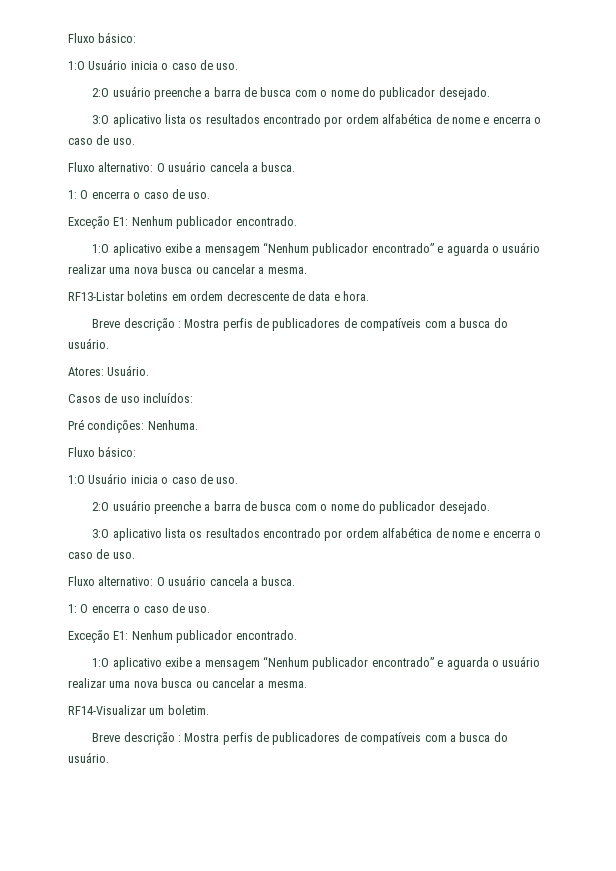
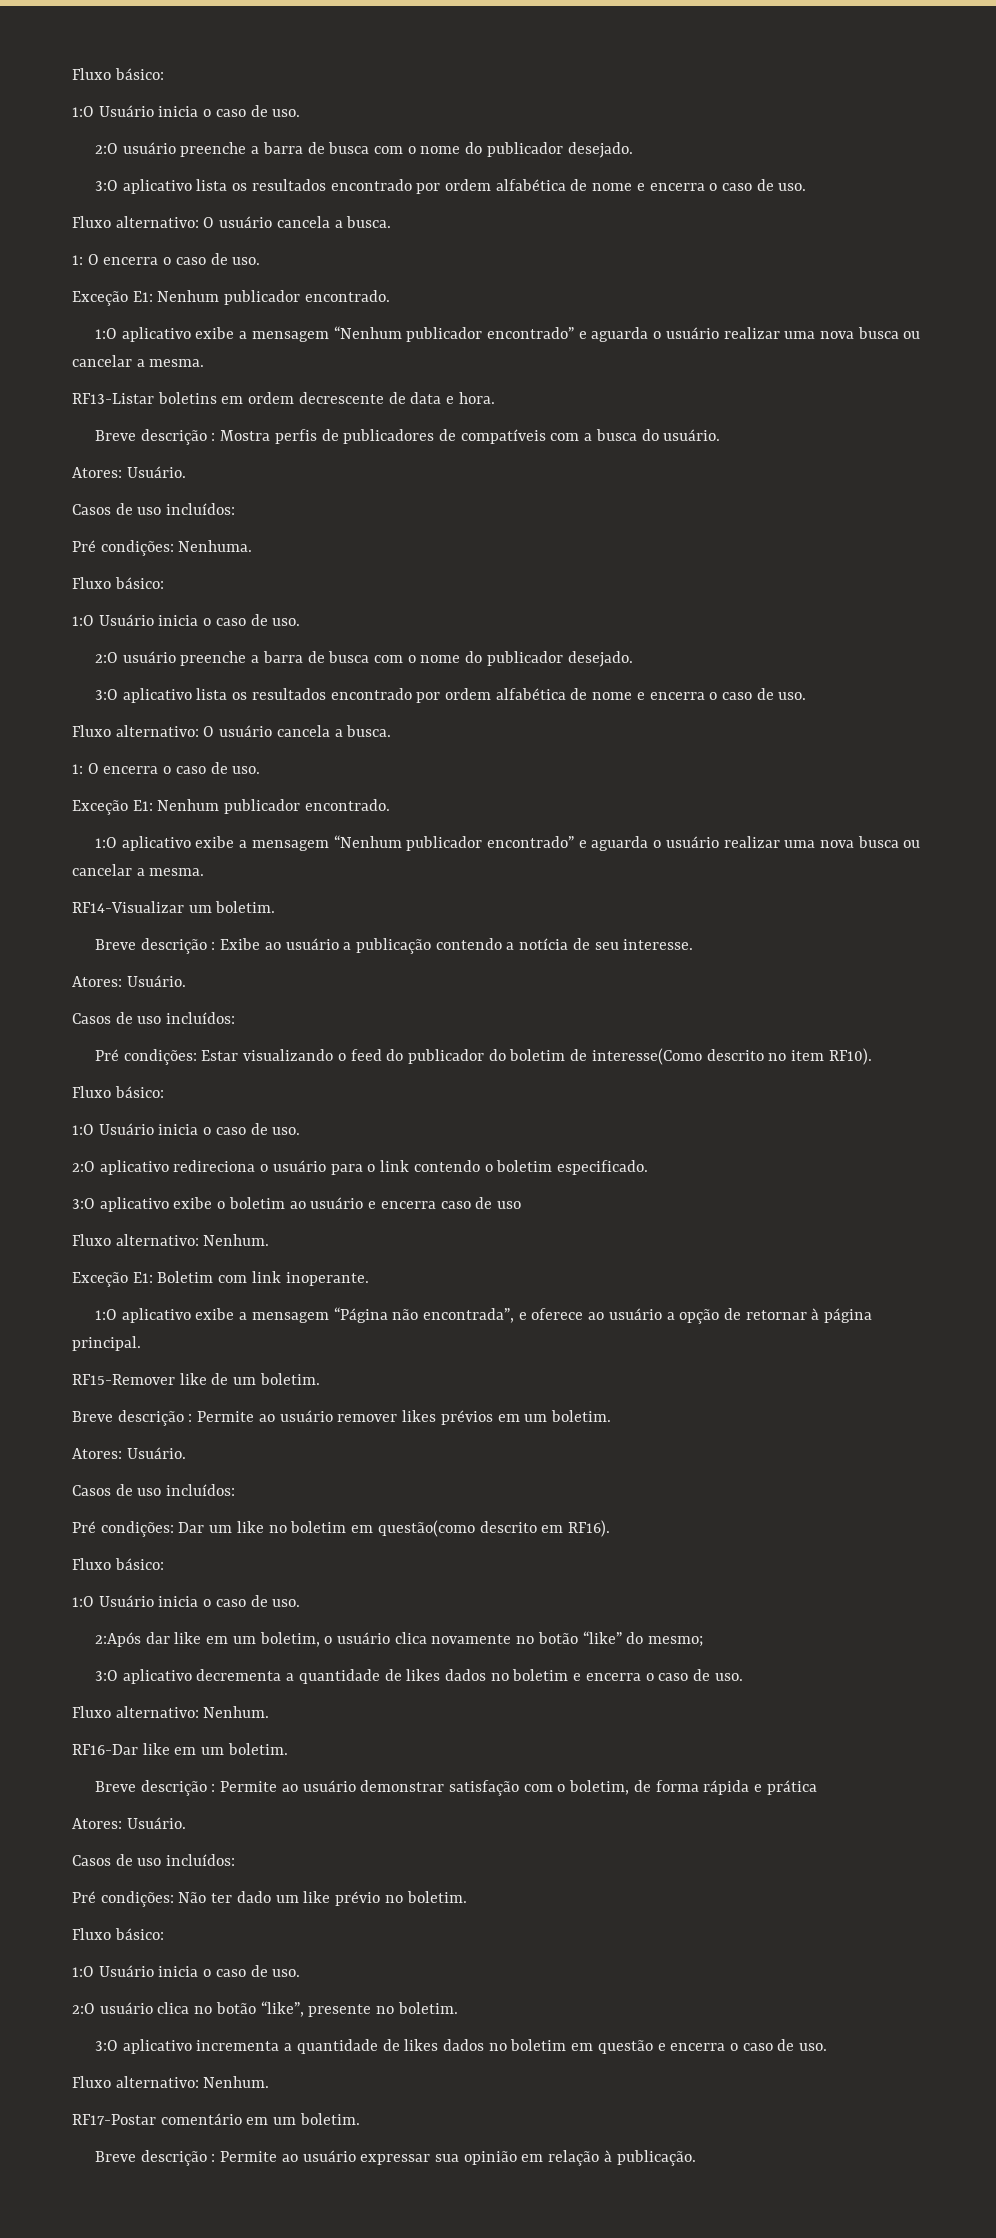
[184,732,508,745] [68,752,109,763] Mostra perfis de publicadores de compatíveis com a busca do usuário. -> [220,938,694,954] [72,975,186,987] [72,1012,236,1024] [94,1048,872,1065] [72,1086,164,1098] [72,1123,301,1135] [72,1160,648,1175] [72,1197,521,1212] [72,1234,270,1246] [72,1271,369,1287] [94,1307,873,1324] [72,1336,141,1351] [72,1373,320,1385] [72,1410,611,1426] [72,1447,186,1459] [72,1484,236,1496] [72,1520,610,1537] [72,1558,164,1570] [72,1595,301,1607] [94,1631,704,1647] [94,1669,743,1684] [72,1706,270,1718] [72,1743,288,1755] [94,1780,817,1796] [72,1817,186,1829] [72,1854,236,1866] [72,1891,467,1907] [72,1928,164,1940] [72,1965,301,1977] [72,2001,458,2017] [94,2039,828,2054] [72,2076,270,2088] [72,2113,360,2125] [94,2150,696,2166] Exibe ao usuário a publicação contendo a notícia de seu interesse. // Atores: Usuário. // Casos de uso incluídos: // Pré condições: Estar visualizando o feed do publicador do boletim de interesse(Como descrito no item RF10). // Fluxo básico: // 1:O Usuário inicia o caso de uso. // 2:O aplicativo redireciona o usuário para o link contendo o boletim especificado. // 3:O aplicativo exibe o boletim ao usuário e encerra caso de uso // Fluxo alternativo: Nenhum. // Exceção E1: Boletim com link inoperante. // 1:O aplicativo exibe a mensagem “Página não encontrada”, e oferece ao usuário a opção de retornar à página principal. // RF15-Remover like de um boletim. // Breve descrição : Permite ao usuário remover likes prévios em um boletim. // Atores: Usuário. // Casos de uso incluídos: // Pré condições: Dar um like no boletim em questão(como descrito em RF16). // Fluxo básico: // 1:O Usuário inicia o caso de uso. // 2:Após dar like em um boletim, o usuário clica novamente no botão “like” do mesmo; // 3:O aplicativo decrementa a quantidade de likes dados no boletim e encerra o caso de uso. // Fluxo alternativo: Nenhum. // RF16-Dar like em um boletim. // Breve descrição : Permite ao usuário demonstrar satisfação com o boletim, de forma rápida e prática // Atores: Usuário. // Casos de uso incluídos: // Pré condições: Não ter dado um like prévio no boletim. // Fluxo básico: // 1:O Usuário inicia o caso de uso. // 2:O usuário clica no botão “like”, presente no boletim. // 3:O aplicativo incrementa a quantidade de likes dados no boletim em questão e encerra o caso de uso. // Fluxo alternativo: Nenhum. // RF17-Postar comentário em um boletim. // Breve descrição : Permite ao usuário expressar sua opinião em relação à publicação.

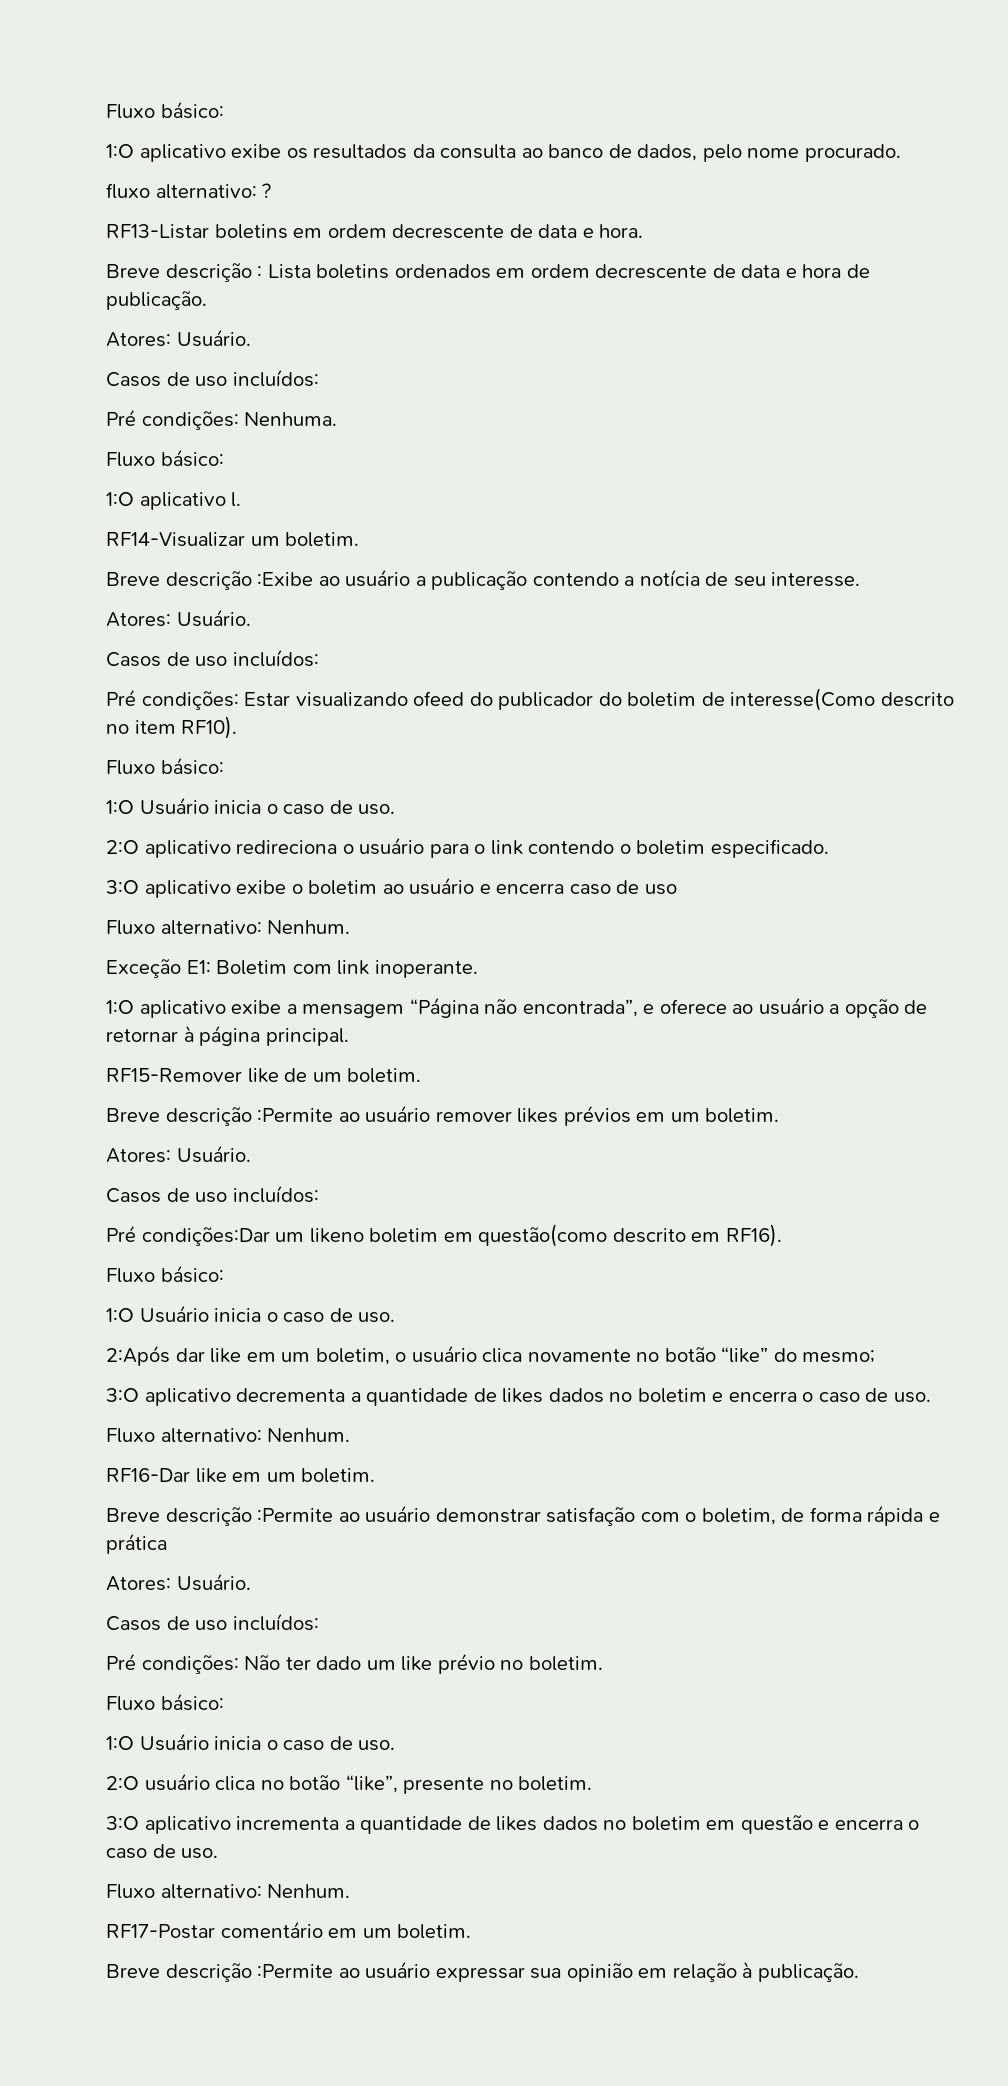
[72,68,164,80] [72,105,301,117] [94,142,633,158] [94,179,807,194] [72,216,392,228] [72,253,261,265] [72,290,390,306] [94,326,921,342] [72,355,205,367] Fluxo básico: // 1:O Usuário inicia o caso de uso. // 2:O usuário preenche a barra de busca com o nome do publicador desejado. // 3:O aplicativo lista os resultados encontrado por ordem alfabética de nome e encerra o caso de uso. // Fluxo alternativo: O usuário cancela a busca. // 1: O encerra o caso de uso. // Exceção E1: Nenhum publicador encontrado. // 1:O aplicativo exibe a mensagem “Nenhum publicador encontrado” e aguarda o usuário realizar uma nova busca ou cancelar a mesma. -> [106,101,224,119] [106,144,901,162] [106,183,272,199] Fluxo básico: // 1:O aplicativo exibe os resultados da consulta ao banco de dados, pelo nome procurado. // fluxo alternativo: ?
[220,429,721,444] Mostra perfis de publicadores de compatíveis com a busca do usuário. -> [267,264,870,279] [106,291,207,310] Lista boletins ordenados em ordem decrescente de data e hora de publicação.
[98,614,301,626] [94,651,633,667] [94,688,807,703] [72,725,392,737] [72,762,261,774] [72,799,390,815] [94,835,921,851] [72,864,205,876] Usuário inicia o caso de uso. // 2:O usuário preenche a barra de busca com o nome do publicador desejado. // 3:O aplicativo lista os resultados encontrado por ordem alfabética de nome e encerra o caso de uso. // Fluxo alternativo: O usuário cancela a busca. // 1: O encerra o caso de uso. // Exceção E1: Nenhum publicador encontrado. // 1:O aplicativo exibe a mensagem “Nenhum publicador encontrado” e aguarda o usuário realizar uma nova busca ou cancelar a mesma. -> [139,492,242,510] aplicativo l.
[211,938,261,950] : Exibe -> [257,572,314,586] :Exibe
[337,1049,382,1061] o feed -> [413,691,465,706] ofeed
[188,1411,255,1422] : Permite -> [257,1108,334,1122] :Permite
[100,1521,287,1537] condições: Dar um like no -> [141,1227,364,1246] condições:Dar um likeno
[211,1781,278,1792] : Permite -> [257,1508,334,1522] :Permite
[211,2151,278,2162] : Permite -> [257,1964,334,1978] :Permite

